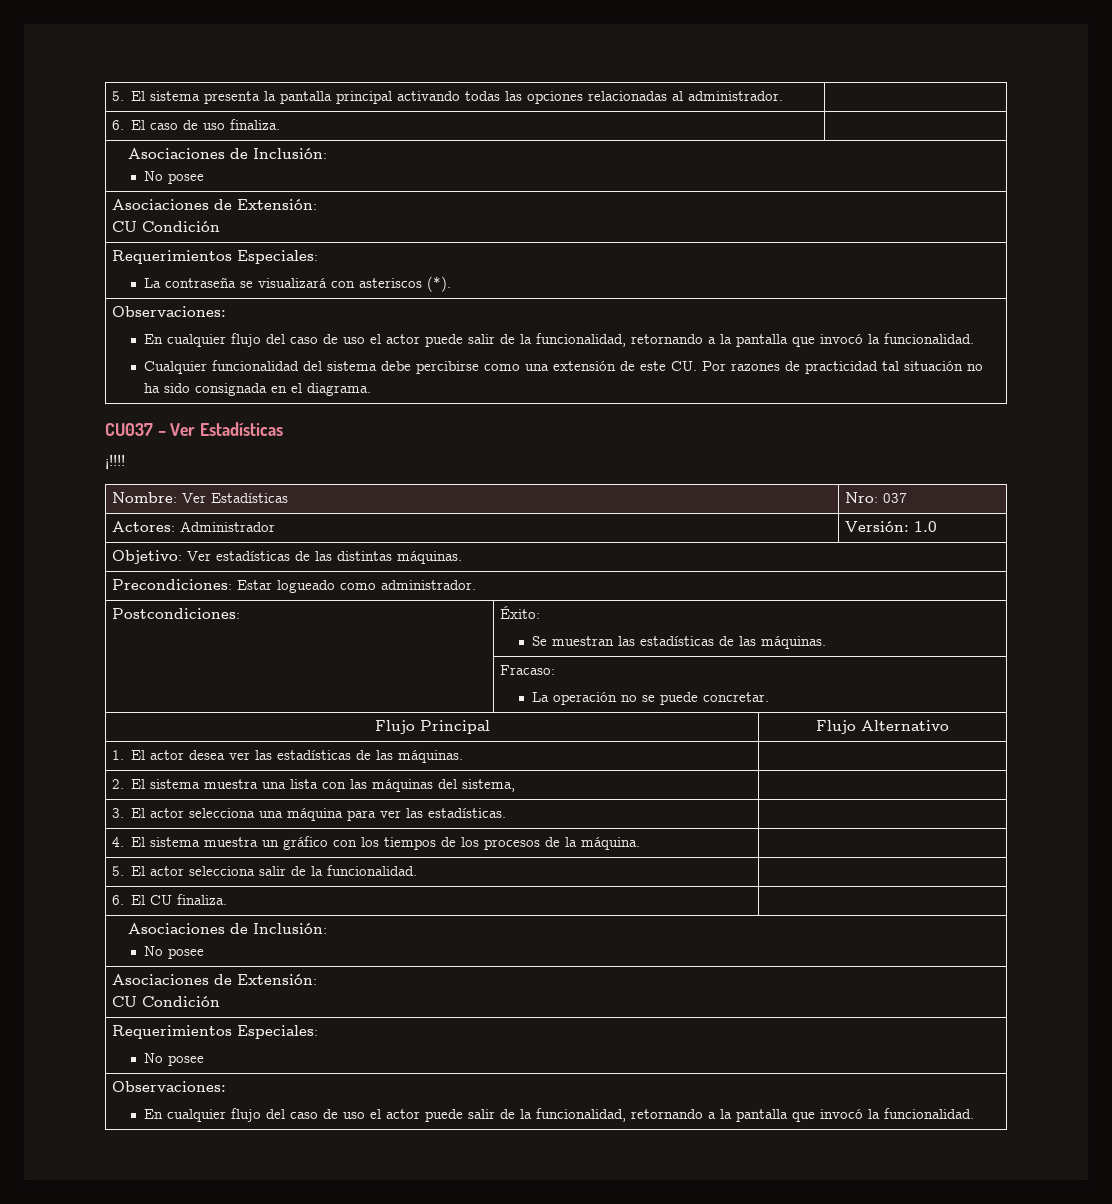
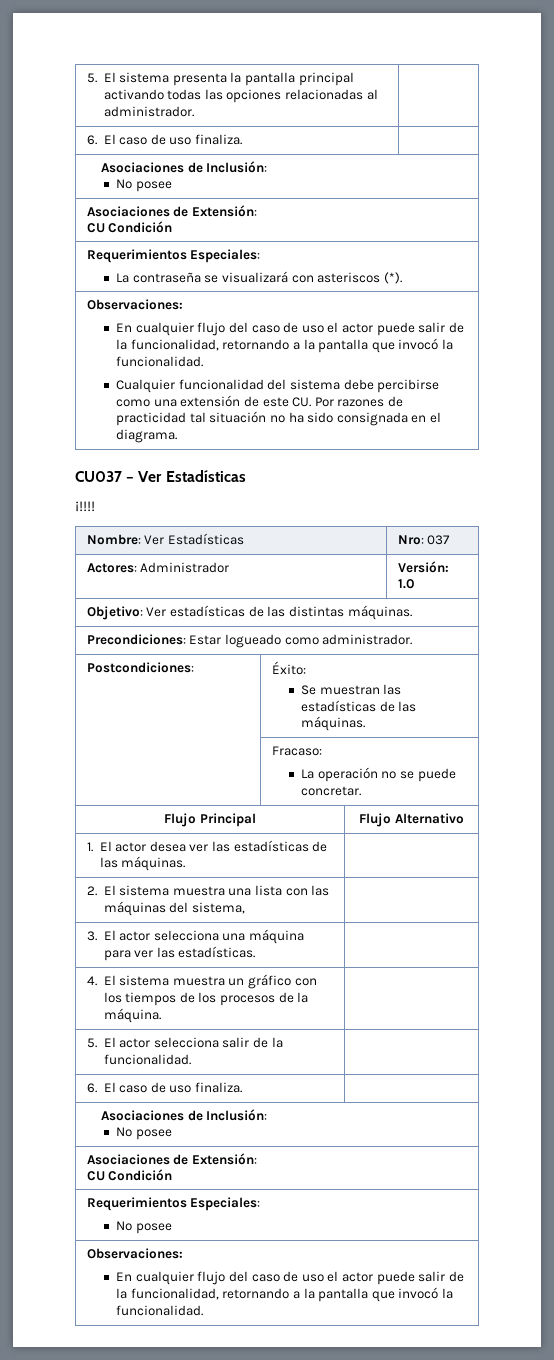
[150,895,173,905] CU -> [119,1082,192,1093] caso de uso

